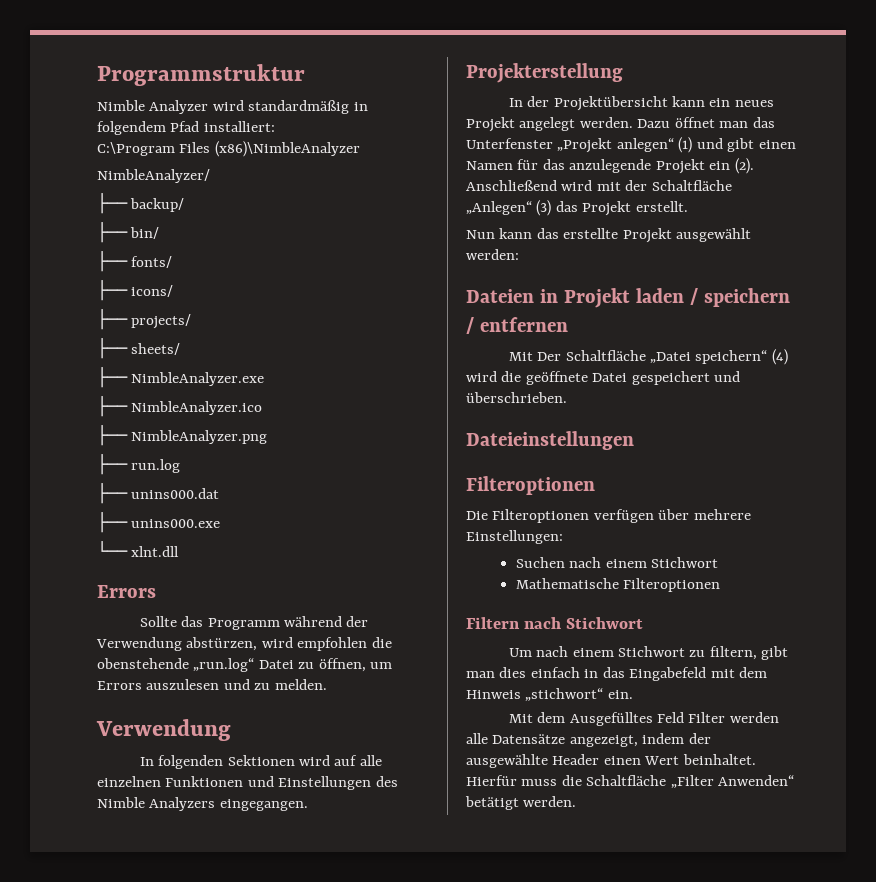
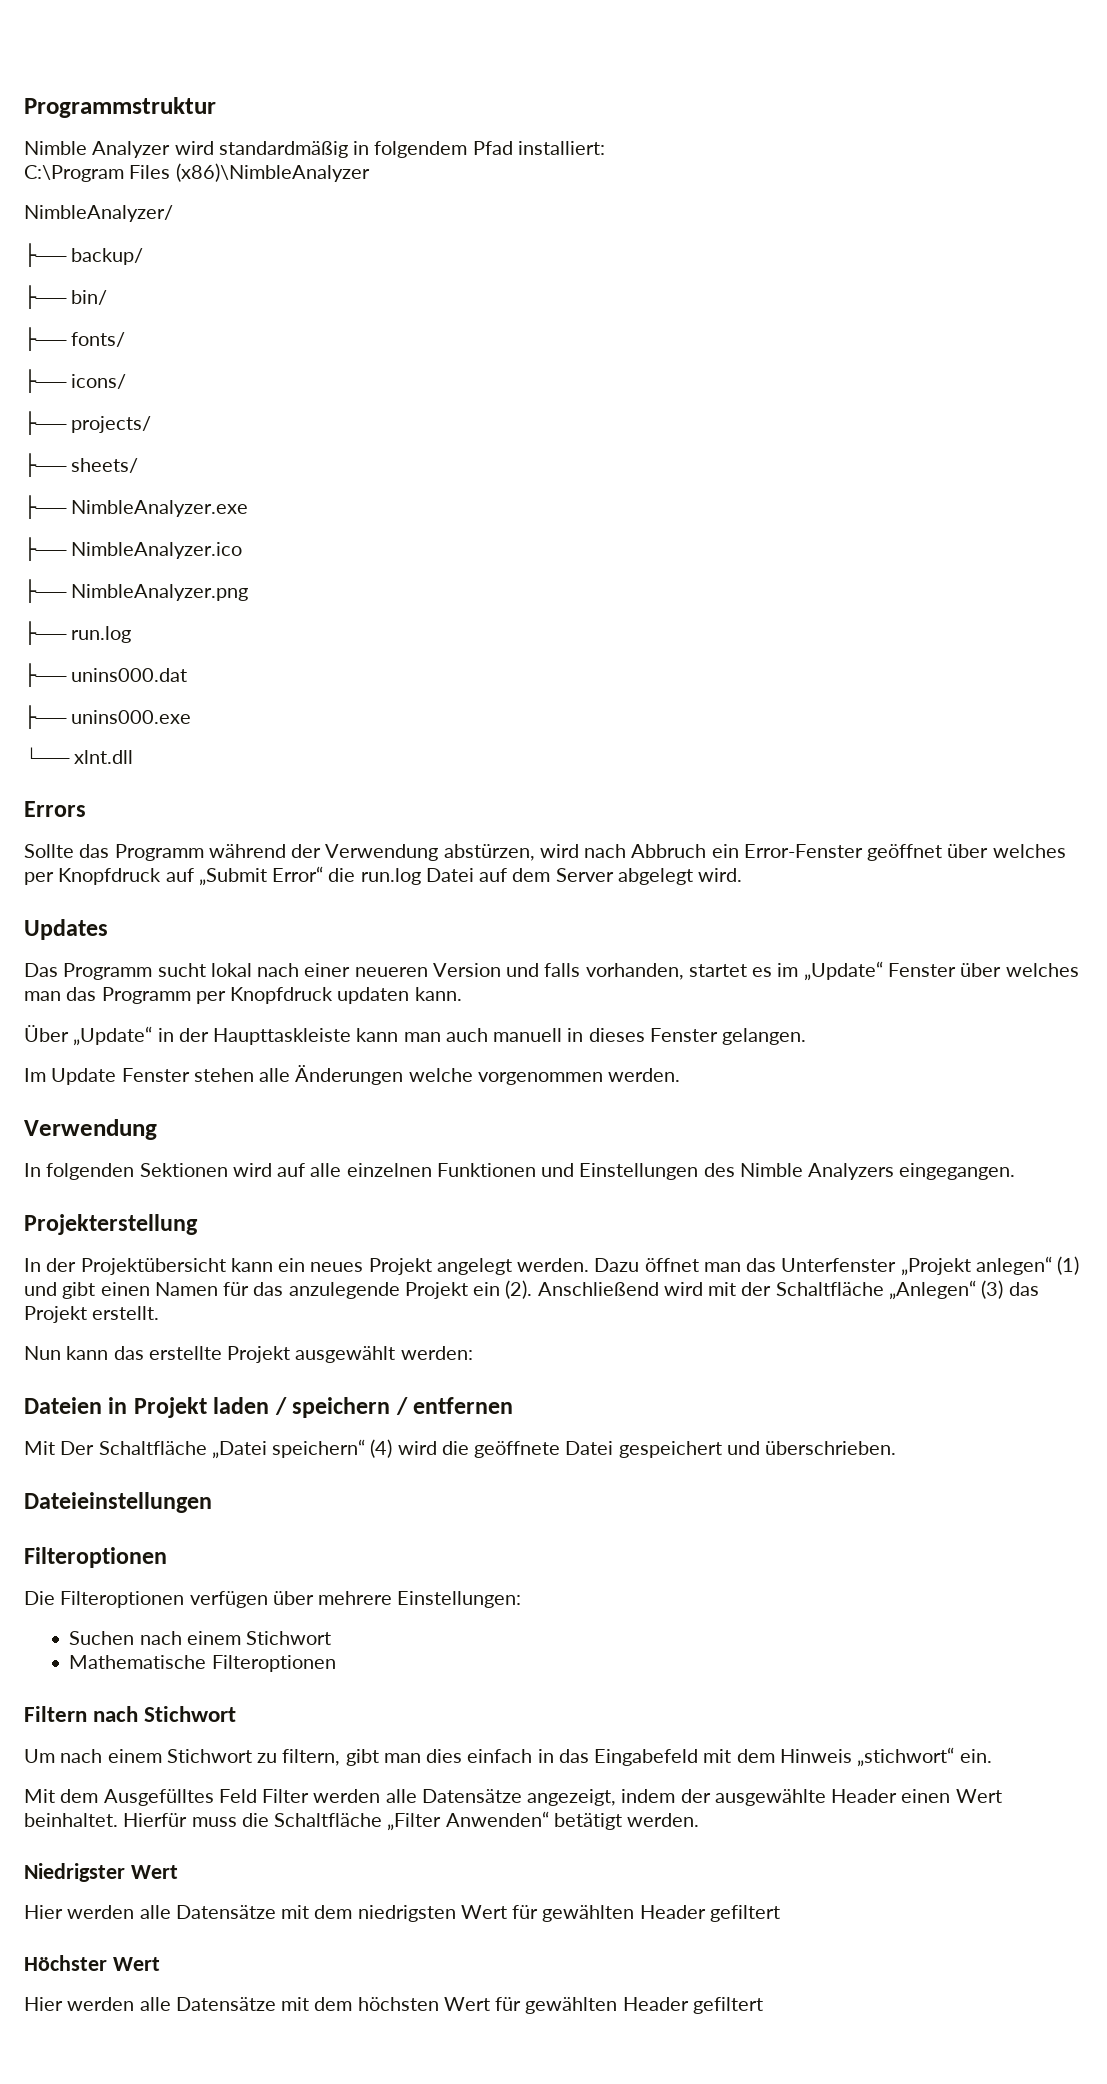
[297,637,392,651] [97,658,393,672] [97,679,327,690] empfohlen die obenstehende „run.log“ Datei zu öffnen, um Errors auszulesen und zu melden. -> [584,844,1066,861] [24,866,743,886] [24,919,108,940] [24,961,1079,981] [24,987,462,1004] [24,1025,807,1046] [24,1065,681,1085] nach Abbruch ein Error-Fenster geöffnet über welches per Knopfdruck auf „Submit Error“ die run.log Datei auf dem Server abgelegt wird. // Updates // Das Programm sucht lokal nach einer neueren Version und falls vorhanden, startet es im „Update“ Fenster über welches man das Programm per Knopfdruck updaten kann. // Über „Update“ in der Haupttaskleiste kann man auch manuell in dieses Fenster gelangen. // Im Update Fenster stehen alle Änderungen welche vorgenommen werden.
(577, 801) none -> [24,1863,178,1882] [24,1905,780,1922] [24,1955,160,1971] [24,1997,763,2014] // Niedrigster Wert // Hier werden alle Datensätze mit dem niedrigsten Wert für gewählten Header gefiltert // Höchster Wert // Hier werden alle Datensätze mit dem höchsten Wert für gewählten Header gefiltert

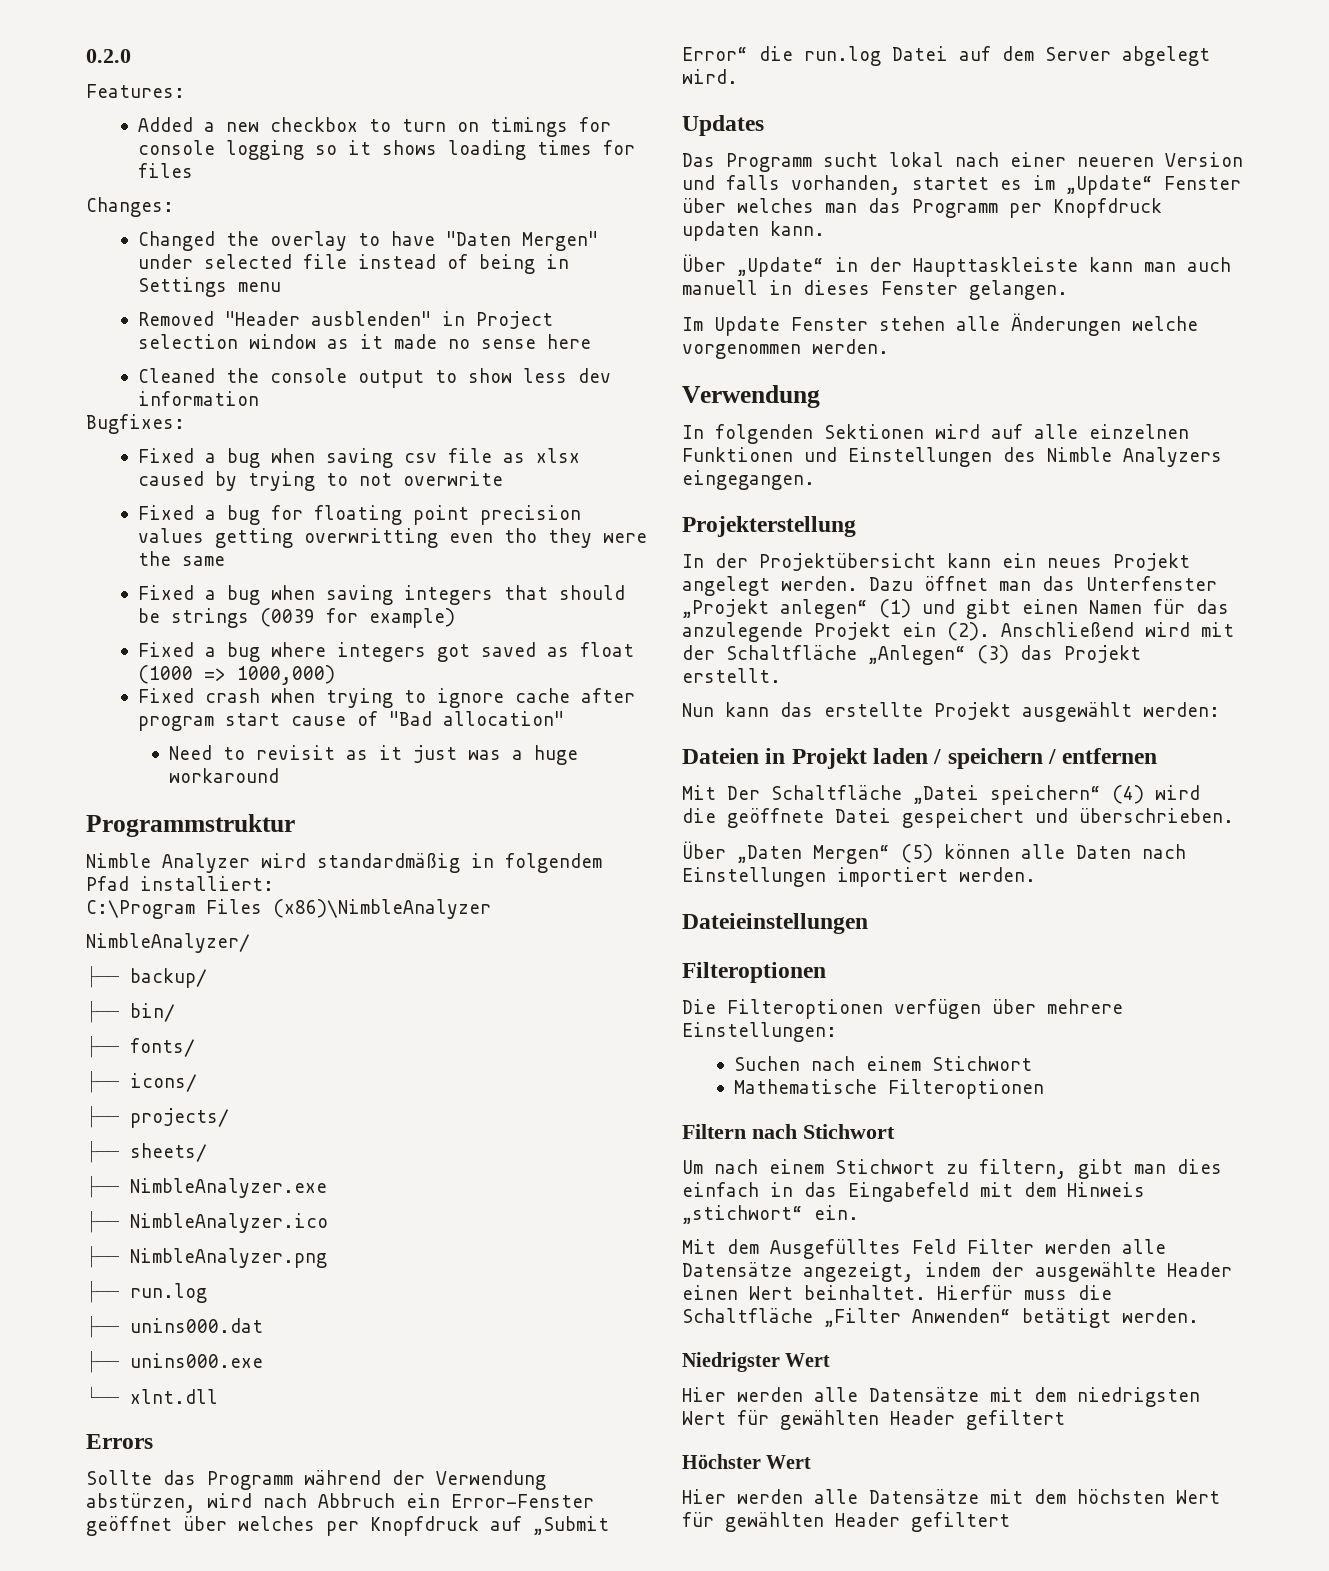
(24, 107) none -> [86,49,131,63] [86,84,185,98] [137,117,611,137] [137,140,635,160] [137,163,193,178] [86,197,174,217] [137,231,598,251] [137,254,569,274] [137,277,281,297] [137,311,553,329] [137,334,591,349] [137,368,611,388] [137,391,259,406] [86,414,185,434] [137,448,580,468] [137,471,503,491] [137,505,581,525] [137,528,647,548] [137,551,225,566] [137,585,625,605] [137,608,455,628] [137,642,634,662] [137,665,335,685] [137,688,635,708] [137,711,564,731] [168,745,578,765] [168,768,279,783] 0.2.0 // Features: // Added a new checkbox to turn on timings for console logging so it shows loading times for files // Changes: // Changed the overlay to have "Daten Mergen" under selected file instead of being in Settings menu // Removed "Header ausblenden" in Project selection window as it made no sense here // Cleaned the console output to show less dev information // Bugfixes: // Fixed a bug when saving csv file as xlsx caused by trying to not overwrite // Fixed a bug for floating point precision values getting overwritting even tho they were the same // Fixed a bug when saving integers that should be strings (0039 for example) // Fixed a bug where integers got saved as float (1000 => 1000,000) // Fixed crash when trying to ignore cache after program start cause of "Bad allocation" // Need to revisit as it just was a huge workaround //
(897, 1448) none -> [682,841,1186,864] [682,867,1036,887] // Über „Daten Mergen“ (5) können alle Daten nach Einstellungen importiert werden.

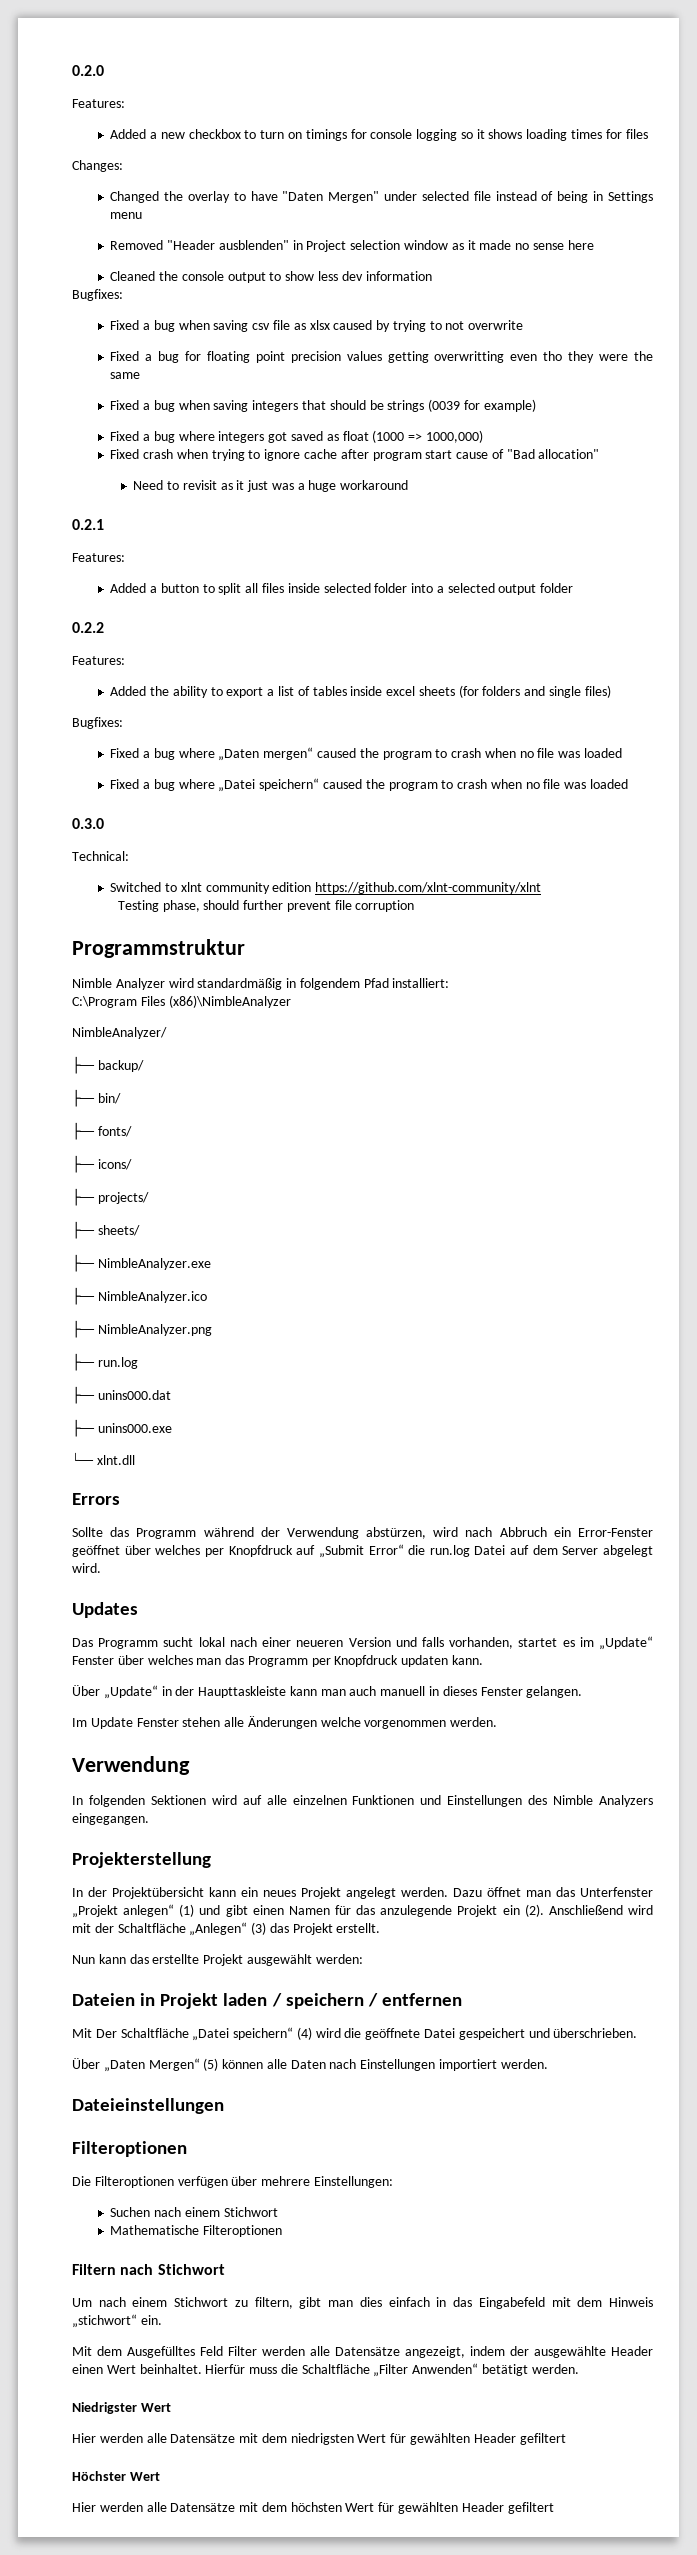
(279, 775) none -> [72,519,104,530] [72,553,125,562] [110,583,574,595] [72,622,104,633] [72,656,125,665] [110,685,611,698] [72,717,123,729] [110,747,622,761] [110,778,628,792] [72,818,104,829] [72,851,129,861] [110,882,542,894] [117,900,415,912] // 0.2.1 // Features: // Added a button to split all files inside selected folder into a selected output folder // 0.2.2 // Features: // Added the ability to export a list of tables inside excel sheets (for folders and single files) // Bugfixes: // Fixed a bug where „Daten mergen“ caused the program to crash when no file was loaded // Fixed a bug where „Datei speichern“ caused the program to crash when no file was loaded // 0.3.0 // Technical: // Switched to xlnt community edition https://github.com/xlnt-community/xlnt // Testing phase, should further prevent file corruption

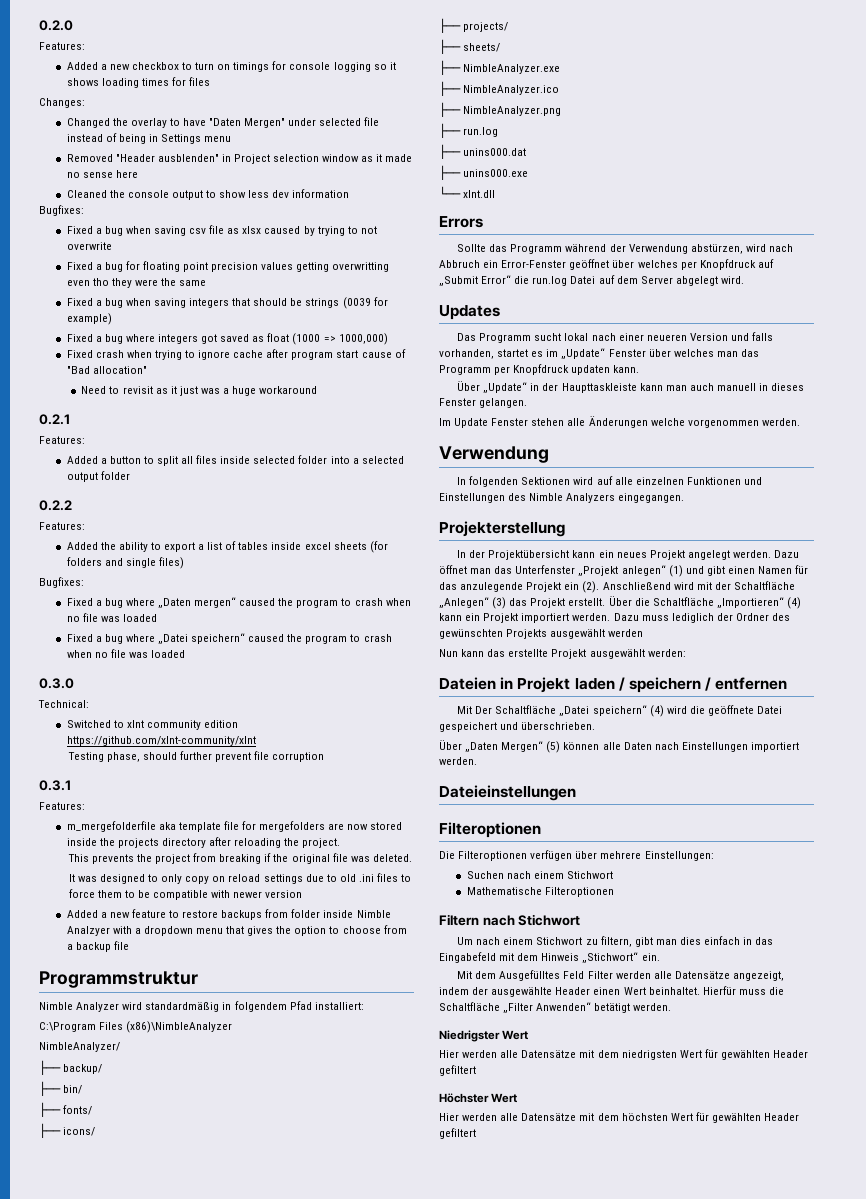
(415, 906) none -> [39,780,71,791] [39,802,85,810] [66,821,403,832] [66,837,341,848] [67,853,412,864] [68,873,412,884] [68,889,303,900] [66,909,391,920] [66,925,407,936] [66,941,129,952] // 0.3.1 // Features: // m_mergefolderfile aka template file for mergefolders are now stored inside the projects directory after reloading the project. // This prevents the project from breaking if the original file was deleted. // It was designed to only copy on reload settings due to old .ini files to force them to be compatible with newer version // Added a new feature to restore backups from folder inside Nimble Analzyer with a dropdown menu that gives the option to choose from a backup file
(381, 1928) none -> [608,596,801,609] [439,613,791,623] [439,629,644,639] Über die Schaltfläche „Importieren“ (4) kann ein Projekt importiert werden. Dazu muss lediglich der Ordner des gewünschten Projekts ausgewählt werden
[72,2314,137,2328] „stichwort“ -> [582,952,639,963] „Stichwort“

